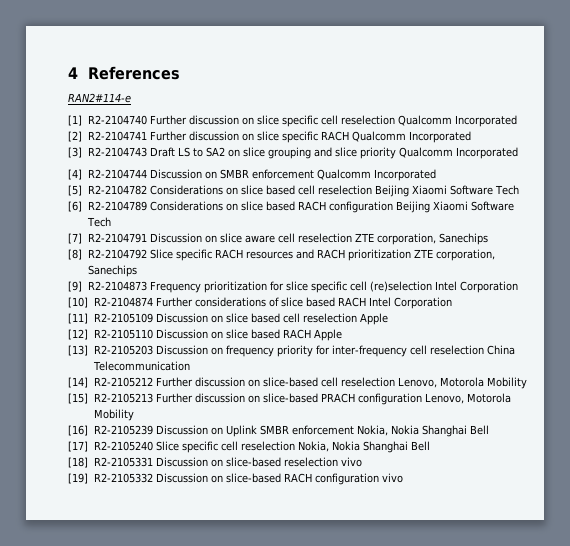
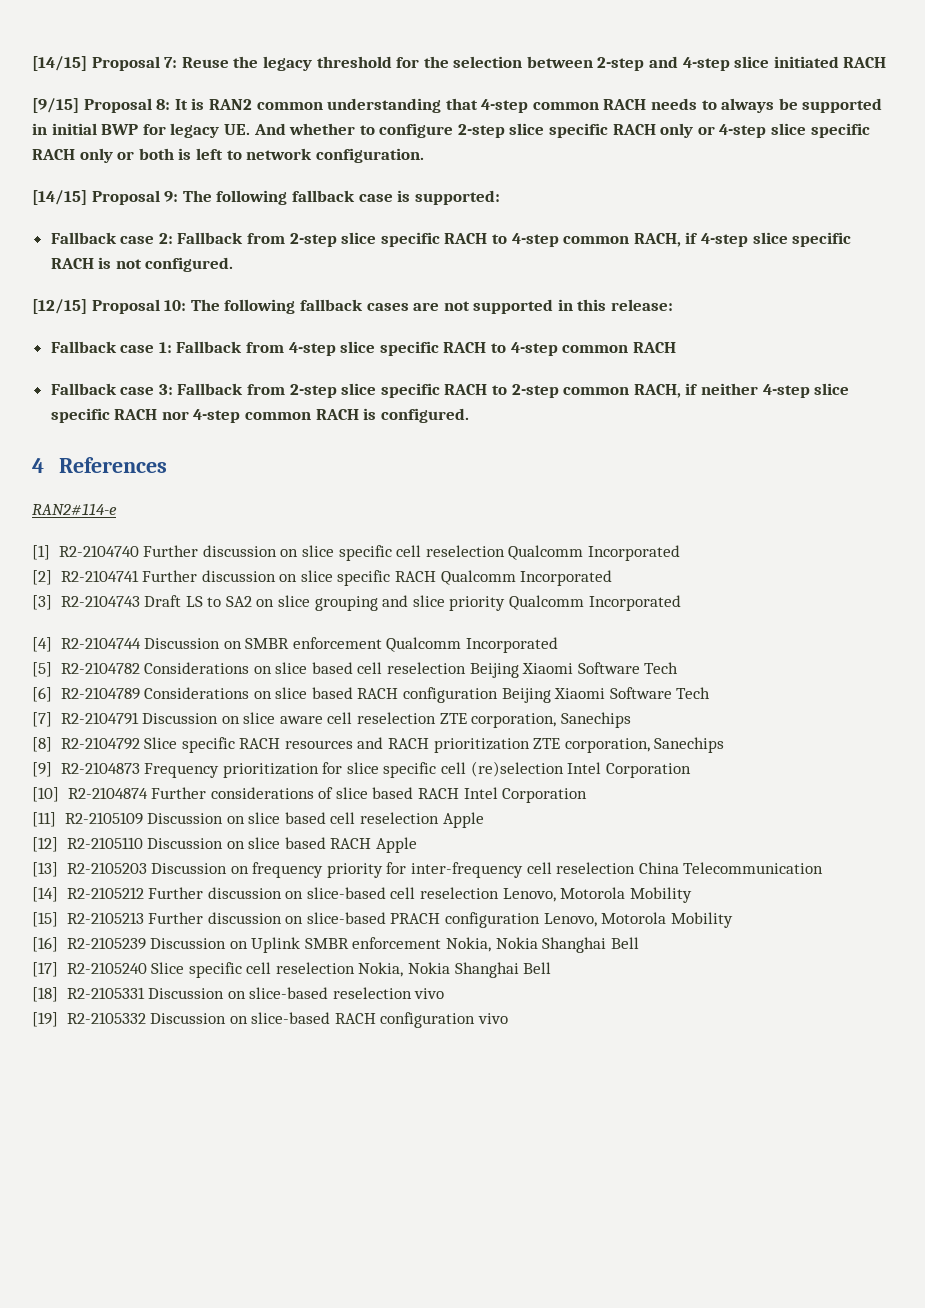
(68, 73) none -> [32,56,887,71] [32,98,883,113] [32,123,870,138] [32,148,424,163] [32,190,500,205] [50,232,852,247] [50,257,234,272] [32,299,674,314] [50,341,676,356] [50,383,850,398] [50,408,469,423] [14/15] Proposal 7: Reuse the legacy threshold for the selection between 2-step and 4-step slice initiated RACH // [9/15] Proposal 8: It is RAN2 common understanding that 4-step common RACH needs to always be supported in initial BWP for legacy UE. And whether to configure 2-step slice specific RACH only or 4-step slice specific RACH only or both is left to network configuration. // [14/15] Proposal 9: The following fallback case is supported: // Fallback case 2: Fallback from 2-step slice specific RACH to 4-step common RACH, if 4-step slice specific RACH is not configured. // [12/15] Proposal 10: The following fallback cases are not supported in this release: // Fallback case 1: Fallback from 4-step slice specific RACH to 4-step common RACH // Fallback case 3: Fallback from 2-step slice specific RACH to 2-step common RACH, if neither 4-step slice specific RACH nor 4-step common RACH is configured. //

